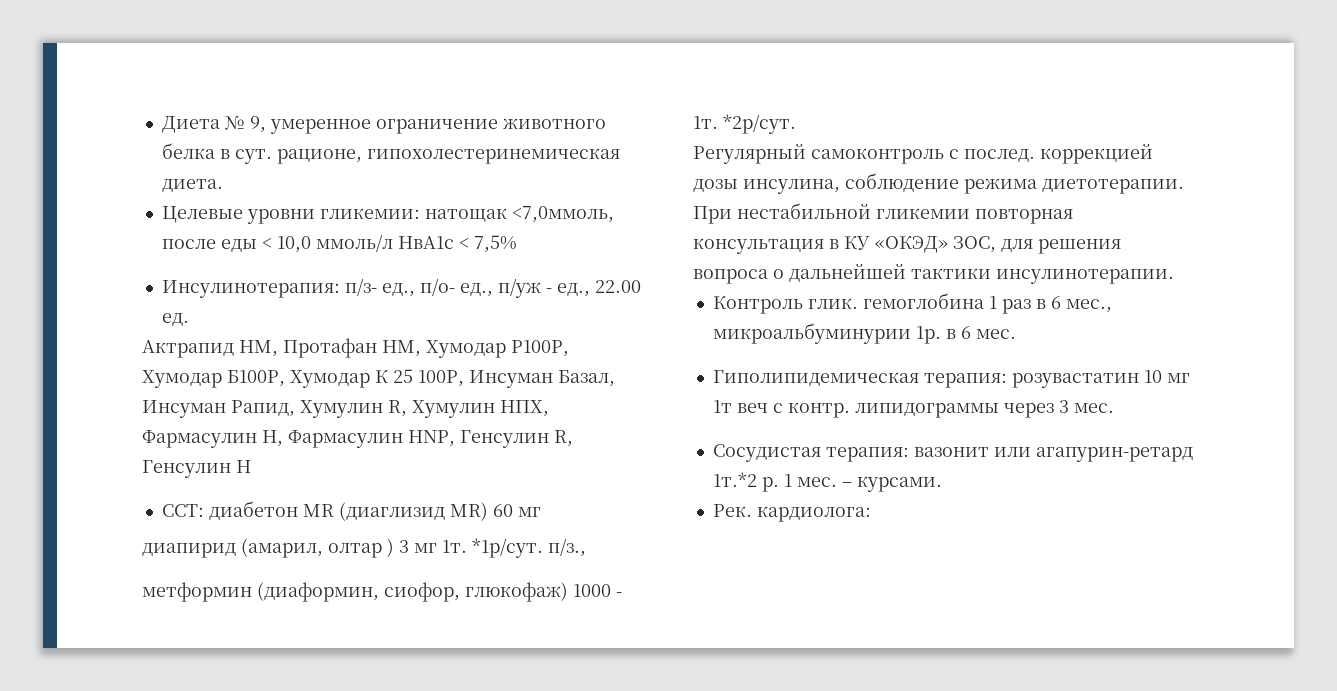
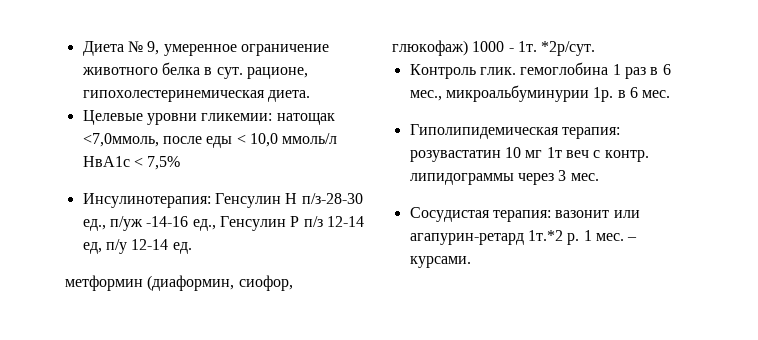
[344,278,641,298] [161,313,189,326] [142,338,569,358] [142,369,615,388] [142,400,549,418] [142,430,573,448] [142,460,251,478] [161,501,541,521] [142,538,586,558] п/з- ед., п/о- ед., п/уж - ед., 22.00 ед. // Актрапид НМ, Протафан НМ, Хумодар Р100Р, Хумодар Б100Р, Хумодар К 25 100Р, Инсуман Базал, Инсуман Рапид, Хумулин R, Хумулин НПХ, Фармасулин Н, Фармасулин НNР, Генсулин R, Генсулин Н // ССТ: диабетон МR (диаглизид МR) 60 мг // диапирид (амарил, олтар ) 3 мг 1т. *1р/сут. п/з., -> [214,193,363,208] [82,216,364,231] [82,239,192,254] Генсулин Н п/з-28-30 ед., п/уж -14-16 ед., Генсулин Р п/з 12-14 ед, п/у 12-14 ед.
[693,144,1153,164] [693,173,1184,194] [693,203,1073,224] [693,236,1121,254] [693,264,1174,284] // Регулярный самоконтроль с послед. коррекцией дозы инсулина, соблюдение режима диетотерапии. При нестабильной гликемии повторная консультация в КУ «ОКЭД» ЗОС, для решения вопроса о дальнейшей тактики инсулинотерапии. -> (596, 48) none
[712,504,871,522] // Рек. кардиолога: -> (471, 262) none

